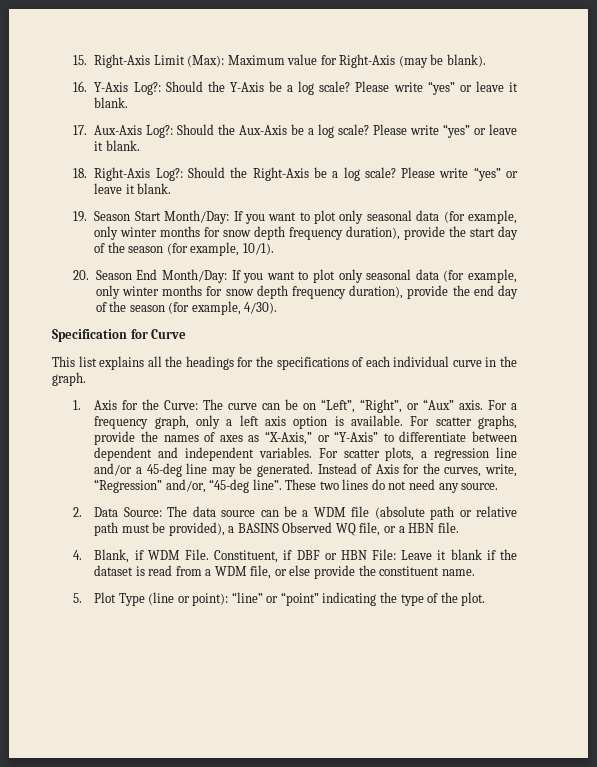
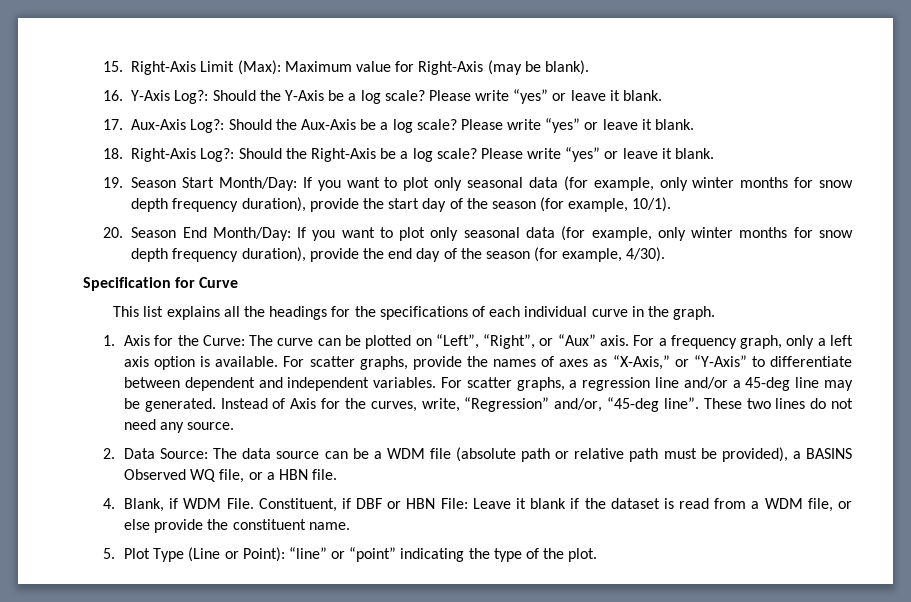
(299, 404) none -> [365,335,412,349] plotted
[385,447,415,461] plots, -> [516,377,565,391] graphs,
[148,592,229,606] (line or point): -> [188,547,285,562] (Line or Point):

